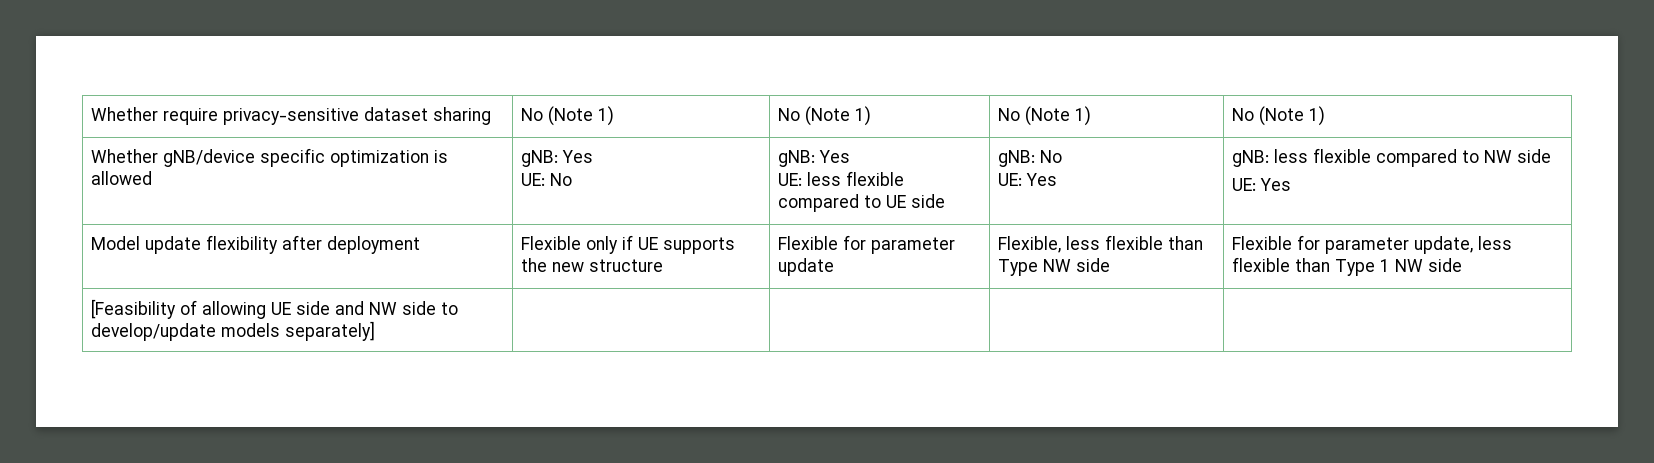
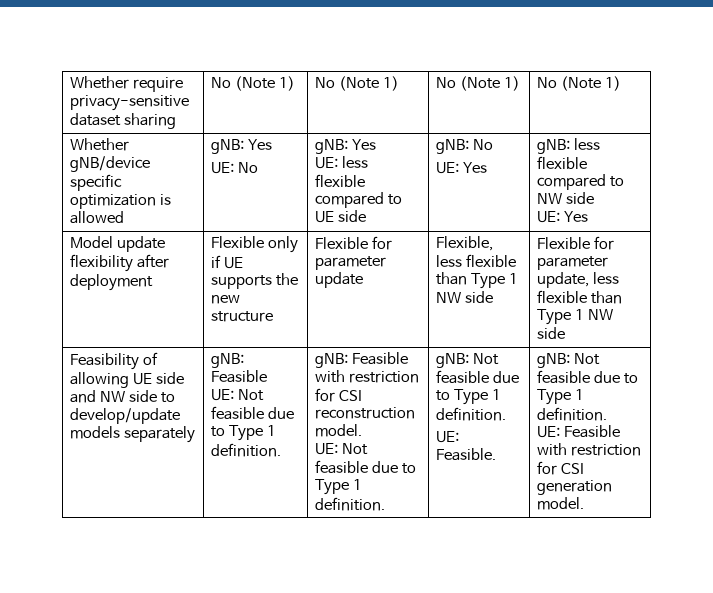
(1038, 267) none -> [509,273,519,284] 1
[90,299,176,319] [Feasibility -> [70,353,140,370] Feasibility
[284,321,375,341] separately] | | | | -> [124,426,196,443] [211,353,245,368] [211,370,268,383] [211,389,265,401] [211,406,295,420] [211,425,277,441] [211,443,282,457] [315,352,409,368] [315,370,420,383] [315,388,363,402] [315,407,416,419] [315,424,363,437] [315,443,369,455] [315,460,417,474] [315,479,363,495] [315,497,386,511] [436,353,500,368] [436,370,520,384] [436,389,502,405] [436,407,507,421] [436,431,460,443] [436,448,497,461] [537,353,601,368] [537,370,639,384] [537,389,585,405] [537,407,608,421] [537,425,621,438] [537,443,642,456] [537,461,585,475] [537,480,613,495] [537,497,585,510] separately | gNB: Feasible // UE: Not feasible due to Type 1 definition. | gNB: Feasible with restriction for CSI reconstruction model. // UE: Not feasible due to Type 1 definition. | gNB: Not feasible due to Type 1 definition. // UE: Feasible. | gNB: Not feasible due to Type 1 definition. // UE: Feasible with restriction for CSI generation model.

